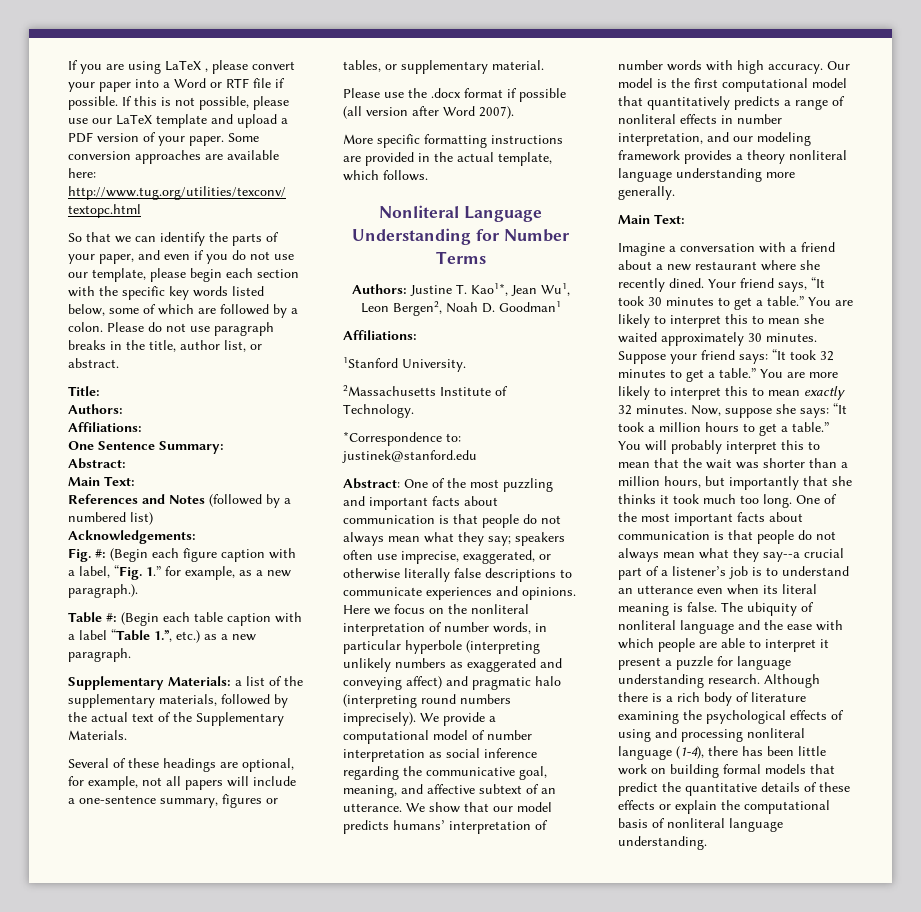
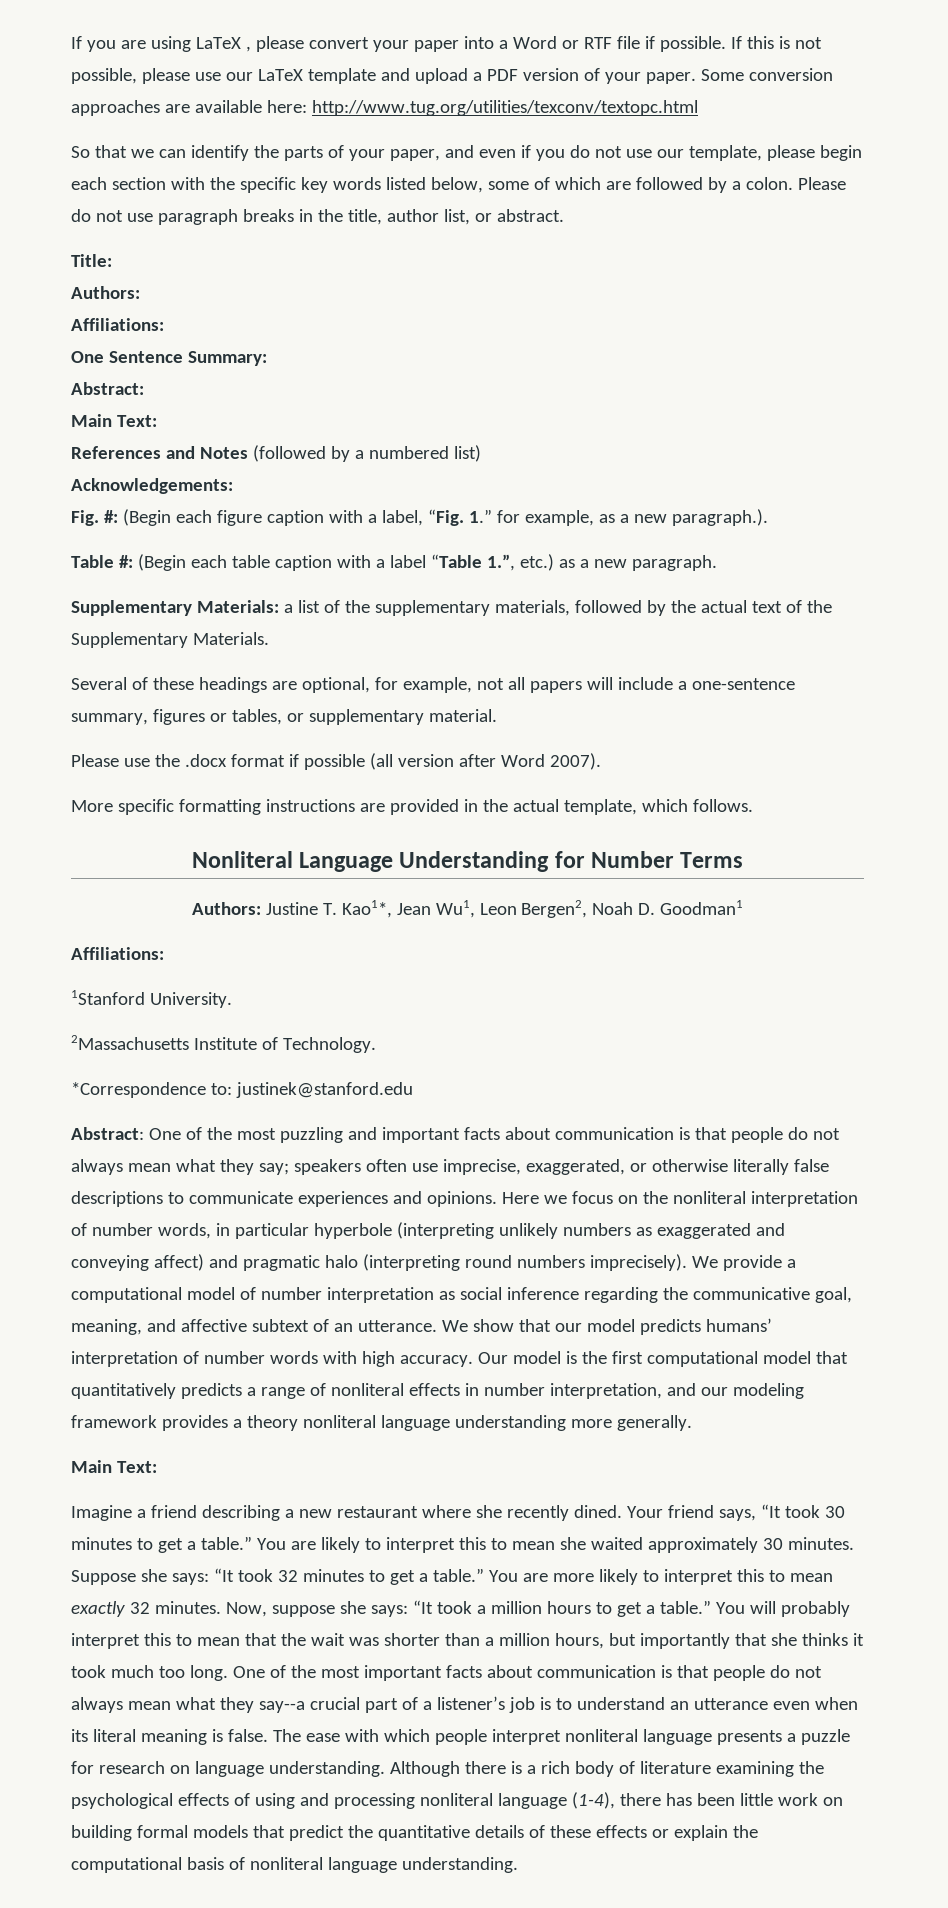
[680,242,835,253] [618,260,652,270] conversation with a friend about -> [150,1505,280,1521] friend describing
[670,350,735,364] your friend -> [140,1569,167,1582] she
[747,602,814,616] [618,620,843,634] [618,638,829,652] [618,656,791,670] [618,674,760,688] ubiquity of nonliteral language and the ease with which people are able to interpret it present a puzzle for language understanding research. -> [305,1729,850,1745] [71,1761,385,1777] ease with which people interpret nonliteral language presents a puzzle for research on language understanding.

